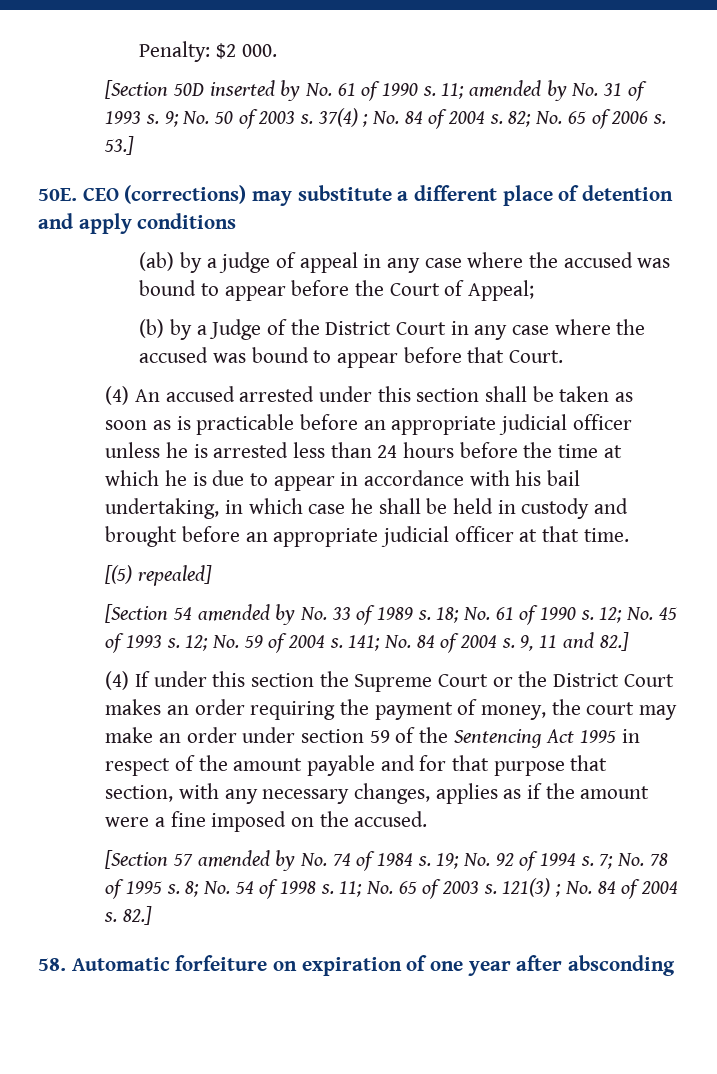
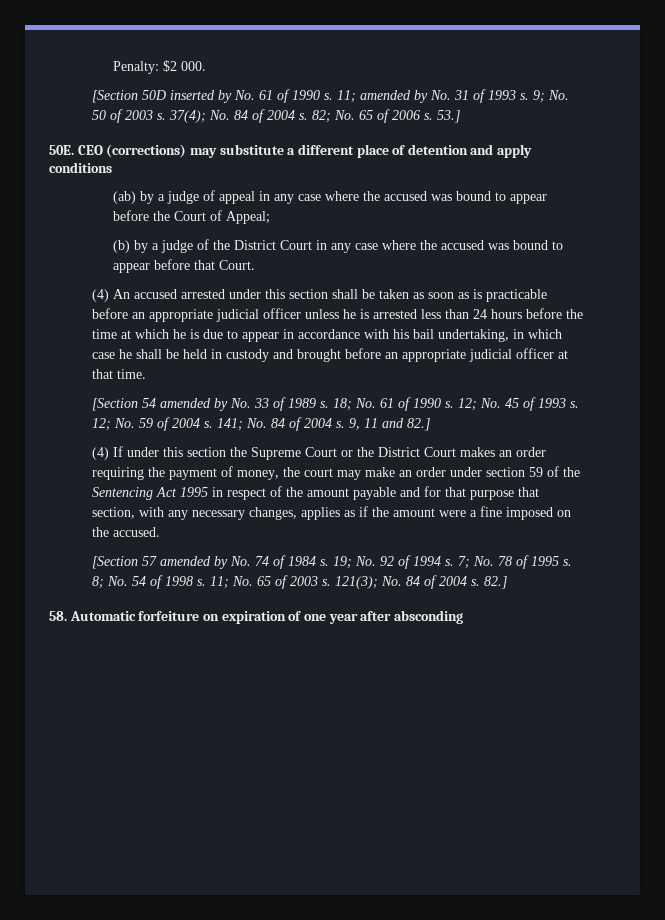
[317,108,369,127] 37(4) ; -> [168,110,206,123] 37(4);
[209,319,262,340] Judge -> [160,240,193,253] judge
[105,565,213,586] // [(5) repealed] -> (146, 374) none
[502,878,562,897] 121(3) ; -> [334,576,378,589] 121(3);

